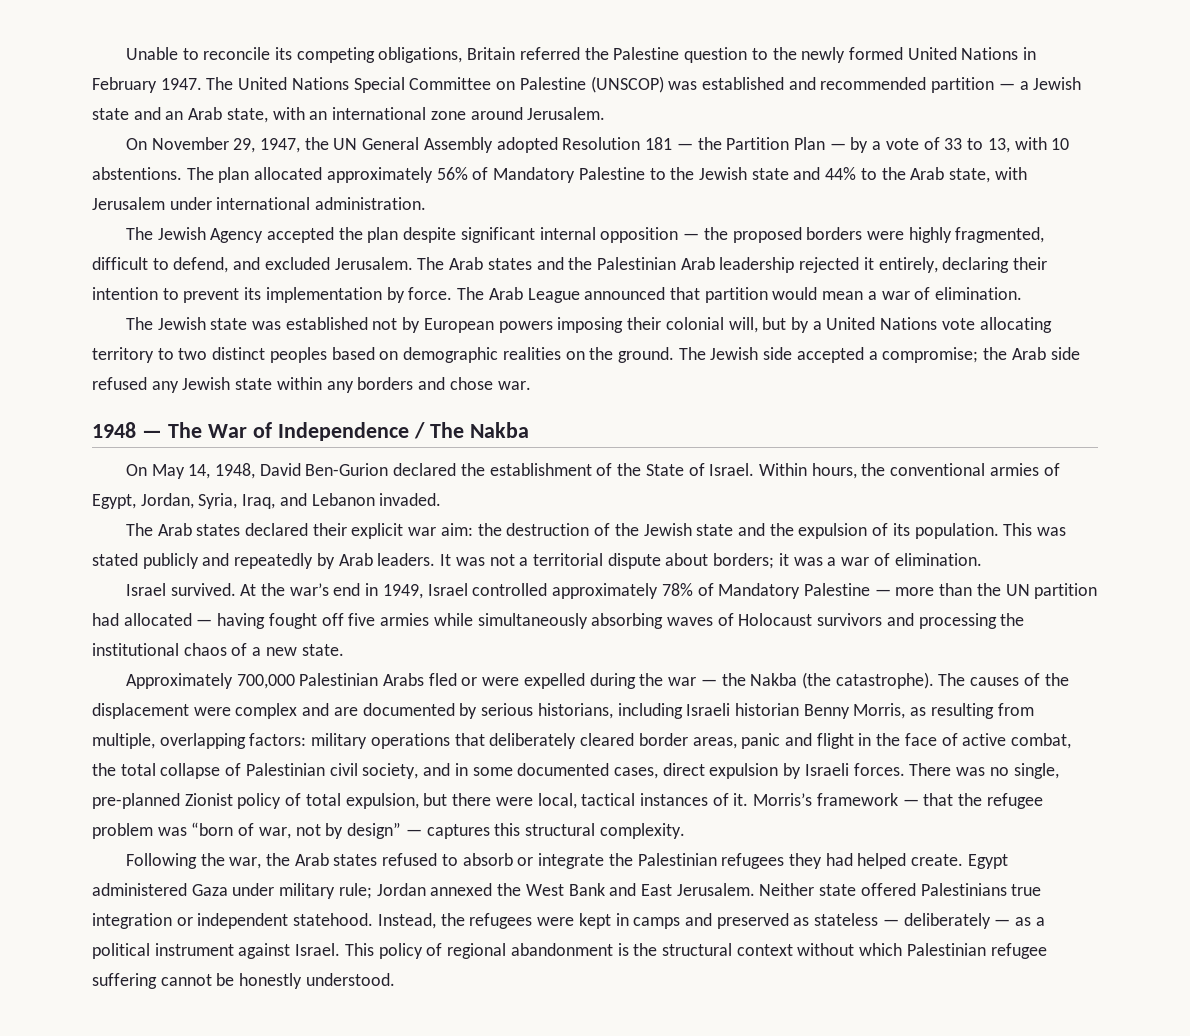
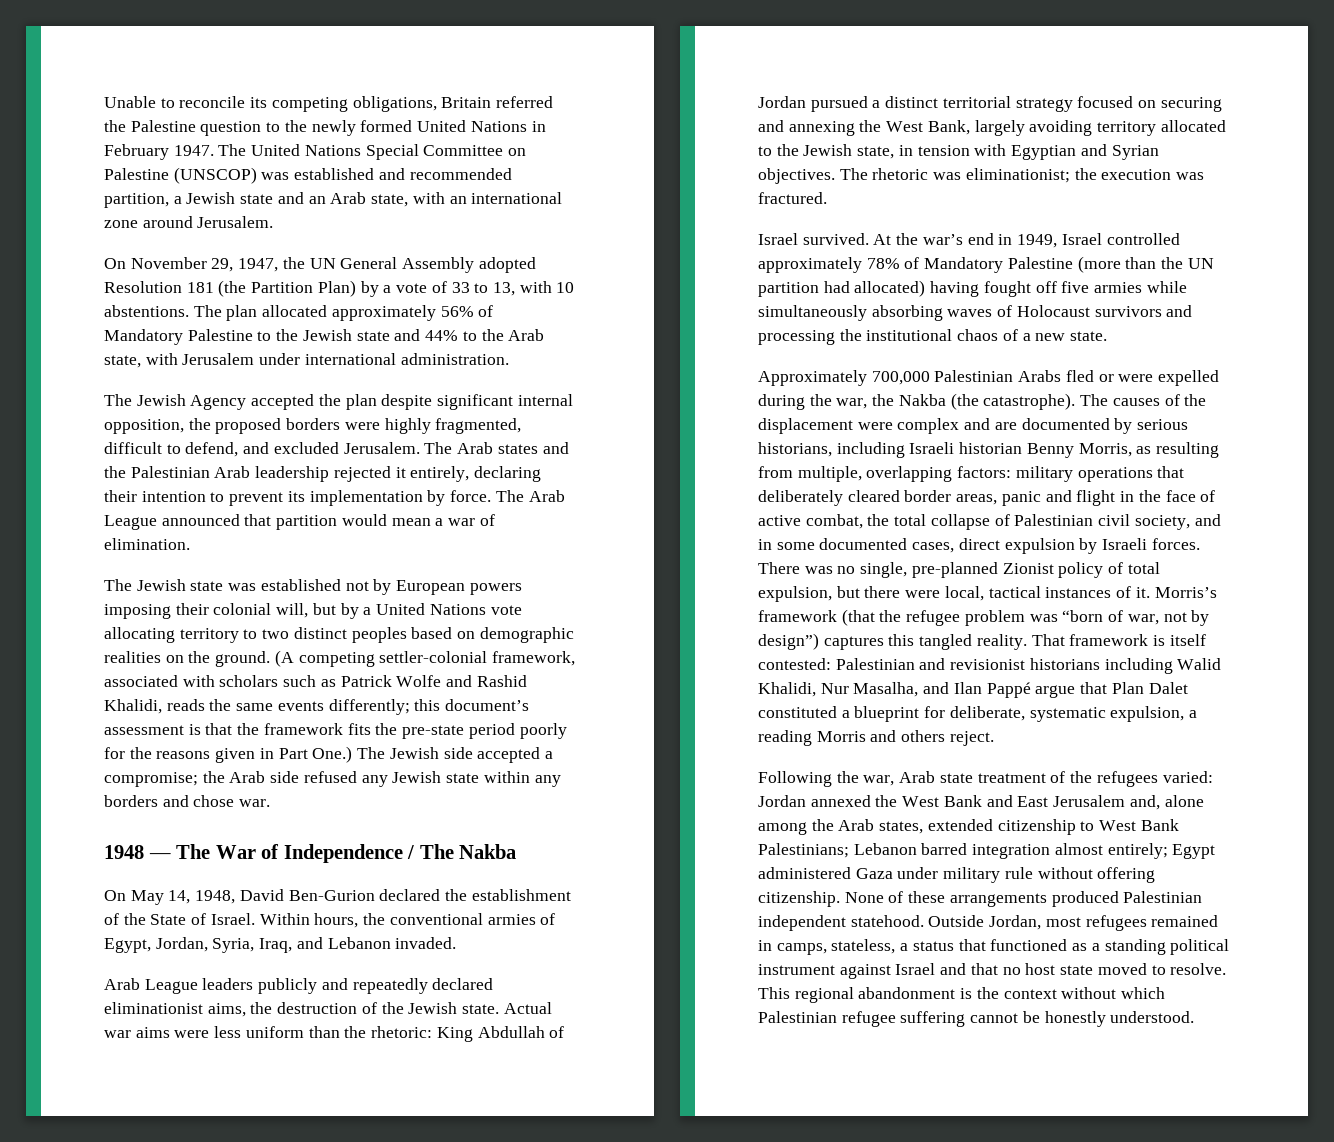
[931,77,1015,93] partition — -> [104,193,169,208] partition,
[676,137,846,150] — the Partition Plan — -> [218,280,356,297] (the Partition Plan)
[600,227,700,243] opposition — -> [104,419,184,434] opposition,
(674, 355) none -> [274,650,576,667] [104,675,527,687] [104,699,530,715] [104,723,567,739] [104,746,353,763] (A competing settler-colonial framework, associated with scholars such as Patrick Wolfe and Rashid Khalidi, reads the same events differently; this document’s assessment is that the framework fits the pre-state period poorly for the reasons given in Part One.)
[125,523,473,539] The Arab states declared their explicit war aim: -> [104,978,494,994] [104,1002,246,1017] Arab League leaders publicly and repeatedly declared eliminationist aims,
[696,523,1067,539] [92,553,982,569] state and the expulsion of its population. This was stated publicly and repeatedly by Arab leaders. It was not a territorial dispute about borders; it was a war of elimination. -> [462,1002,552,1014] [104,1026,565,1042] [758,96,1222,112] [758,120,1226,136] [758,144,1159,160] [758,168,1205,184] [758,192,827,204] state. Actual war aims were less uniform than the rhetoric: King Abdullah of Jordan pursued a distinct territorial strategy focused on securing and annexing the West Bank, largely avoiding territory allocated to the Jewish state, in tension with Egyptian and Syrian objectives. The rhetoric was eliminationist; the execution was fractured.
[874,587,935,596] — more -> [1077,256,1121,273] (more
[123,613,213,626] allocated — -> [854,280,926,297] allocated)
[668,677,717,686] war — -> [836,398,868,409] war,
[902,793,954,806] — that -> [841,609,875,626] (that
[347,822,685,839] [125,853,1008,869] [92,883,372,899] design” — captures this structural complexity. // Following the war, the Arab states refused to absorb or integrate the Palestinian refugees they had helped create. Egypt administered Gaza under military rule; -> [758,633,1206,650] [758,658,1222,674] [758,682,1188,698] [758,706,1198,722] [758,730,994,746] [758,771,1213,787] design”) captures this tangled reality. That framework is itself contested: Palestinian and revisionist historians including Walid Khalidi, Nur Masalha, and Ilan Pappé argue that Plan Dalet constituted a blueprint for deliberate, systematic expulsion, a reading Morris and others reject. // Following the war, Arab state treatment of the refugees varied:
[676,883,1042,896] [92,913,1011,929] Jerusalem. Neither state offered Palestinians true integration or independent statehood. Instead, the refugees were kept in camps and preserved as stateless — deliberately — -> [1053,795,1204,810] [758,819,1179,835] [758,843,1216,859] [758,867,1156,883] [758,891,1203,907] [758,915,1219,931] [758,939,1068,955] Jerusalem and, alone among the Arab states, extended citizenship to West Bank Palestinians; Lebanon barred integration almost entirely; Egypt administered Gaza under military rule without offering citizenship. None of these arrangements produced Palestinian independent statehood. Outside Jordan, most refugees remained in camps, stateless, a status that functioned
(1045, 921) none -> [1104,939,1166,955] standing
[295,943,443,959] Israel. This policy of -> [895,963,1227,975] [758,987,790,999] Israel and that no host state moved to resolve. This
[661,943,732,956] structural -> (999, 993) none

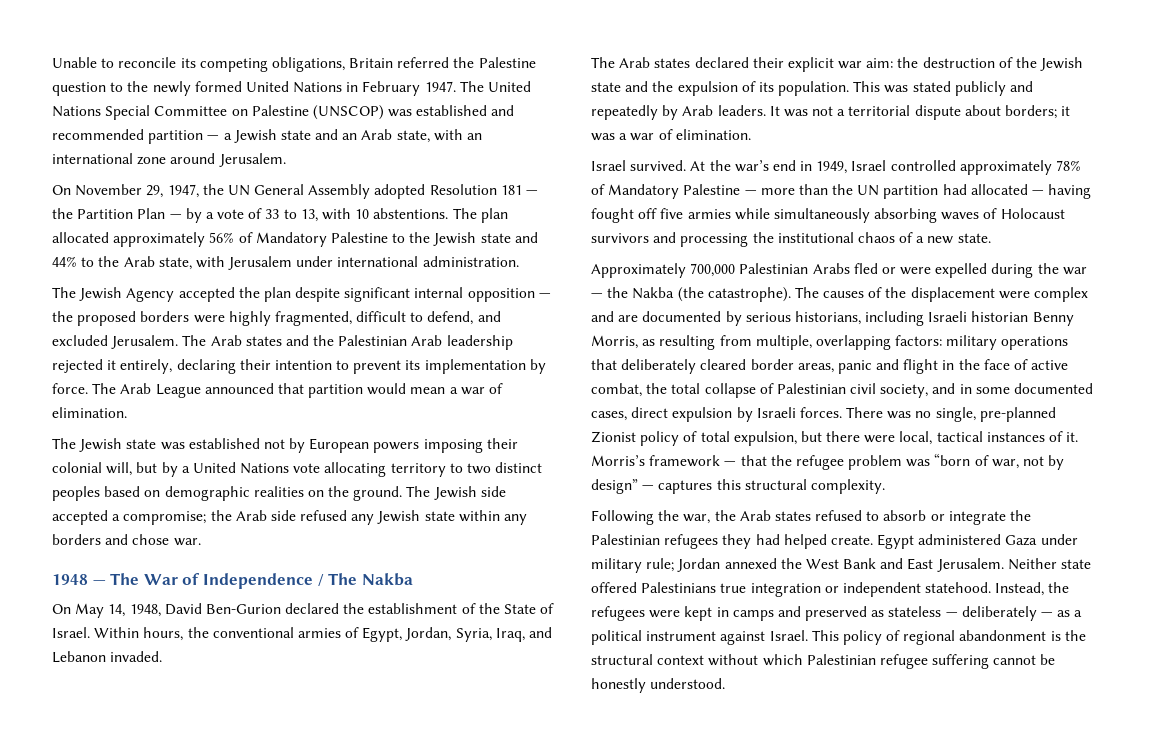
[104,193,169,208] partition, -> [148,130,220,144] partition —
[218,280,356,297] (the Partition Plan) -> [526,190,539,195] [52,208,182,219] — the Partition Plan —
[104,419,184,434] opposition, -> [467,288,551,302] opposition —
[274,650,576,667] [104,675,527,687] [104,699,530,715] [104,723,567,739] [104,746,353,763] (A competing settler-colonial framework, associated with scholars such as Patrick Wolfe and Rashid Khalidi, reads the same events differently; this document’s assessment is that the framework fits the pre-state period poorly for the reasons given in Part One.) -> (403, 493) none
[104,978,494,994] [104,1002,246,1017] Arab League leaders publicly and repeatedly declared eliminationist aims, -> [591,57,894,72] The Arab states declared their explicit war aim:
[462,1002,552,1014] [104,1026,565,1042] [758,96,1222,112] [758,120,1226,136] [758,144,1159,160] [758,168,1205,184] [758,192,827,204] state. Actual war aims were less uniform than the rhetoric: King Abdullah of Jordan pursued a distinct territorial strategy focused on securing and annexing the West Bank, largely avoiding territory allocated to the Jewish state, in tension with Egyptian and Syrian objectives. The rhetoric was eliminationist; the execution was fractured. -> [591,81,1034,96] [591,105,1071,120] [591,129,751,141] state and the expulsion of its population. This was stated publicly and repeatedly by Arab leaders. It was not a territorial dispute about borders; it was a war of elimination.
[1077,256,1121,273] (more -> [744,188,795,195] — more
[854,280,926,297] allocated) -> [970,184,1045,195] allocated —
[836,398,868,409] war, -> [1062,267,1087,275] [591,293,603,298] war —
[841,609,875,626] (that -> [724,455,767,466] — that
[758,633,1206,650] [758,658,1222,674] [758,682,1188,698] [758,706,1198,722] [758,730,994,746] [758,771,1213,787] design”) captures this tangled reality. That framework is itself contested: Palestinian and revisionist historians including Walid Khalidi, Nur Masalha, and Ilan Pappé argue that Plan Dalet constituted a blueprint for deliberate, systematic expulsion, a reading Morris and others reject. // Following the war, Arab state treatment of the refugees varied: -> [591,479,885,494] [591,510,1032,525] [591,534,1078,549] [591,558,675,573] design” — captures this structural complexity. // Following the war, the Arab states refused to absorb or integrate the Palestinian refugees they had helped create. Egypt administered Gaza under military rule;
[1053,795,1204,810] [758,819,1179,835] [758,843,1216,859] [758,867,1156,883] [758,891,1203,907] [758,915,1219,931] [758,939,1068,955] Jerusalem and, alone among the Arab states, extended citizenship to West Bank Palestinians; Lebanon barred integration almost entirely; Egypt administered Gaza under military rule without offering citizenship. None of these arrangements produced Palestinian independent statehood. Outside Jordan, most refugees remained in camps, stateless, a status that functioned -> [936,558,1092,572] [591,582,1070,597] [591,606,1054,621] Jerusalem. Neither state offered Palestinians true integration or independent statehood. Instead, the refugees were kept in camps and preserved as stateless — deliberately —
[1104,939,1166,955] standing -> (1083, 613) none
[895,963,1227,975] [758,987,790,999] Israel and that no host state moved to resolve. This -> [769,630,901,645] Israel. This policy of
(999, 993) none -> [591,654,653,665] structural

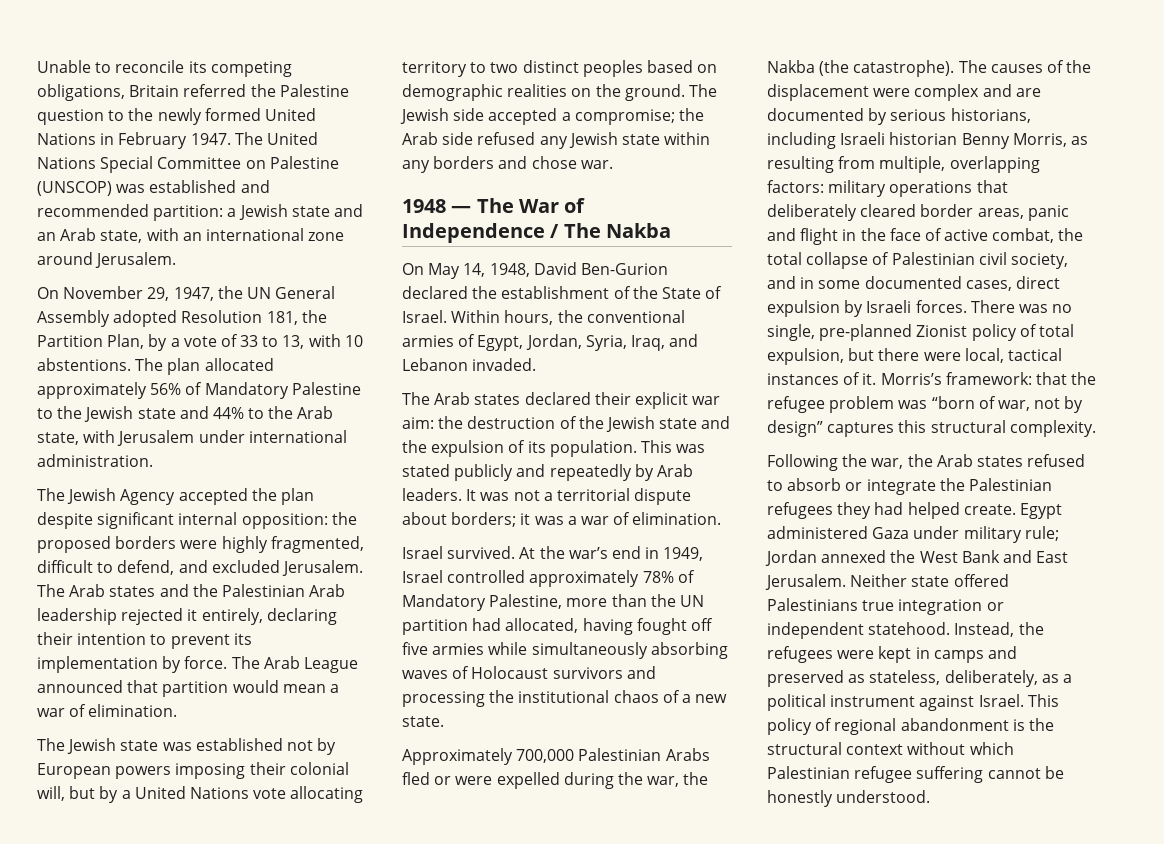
[148,130,220,144] partition — -> [153,205,224,221] partition:
[500,185,539,195] [52,208,182,219] 181 — the Partition Plan — -> [266,310,327,325] [37,334,145,349] 181, the Partition Plan,
[467,288,551,302] opposition — -> [241,513,328,529] opposition:
[683,184,757,195] Palestine — -> [489,594,563,609] Palestine,
[970,184,1045,195] allocated — -> [505,618,579,633] allocated,
[1062,267,1087,275] [591,293,603,298] war — -> [647,776,680,787] war,
[649,455,737,467] framework — -> [945,372,1032,385] framework:
[642,485,655,490] — -> (823, 428) none
[888,606,1054,621] stateless — deliberately — -> [869,670,1038,687] stateless, deliberately,

